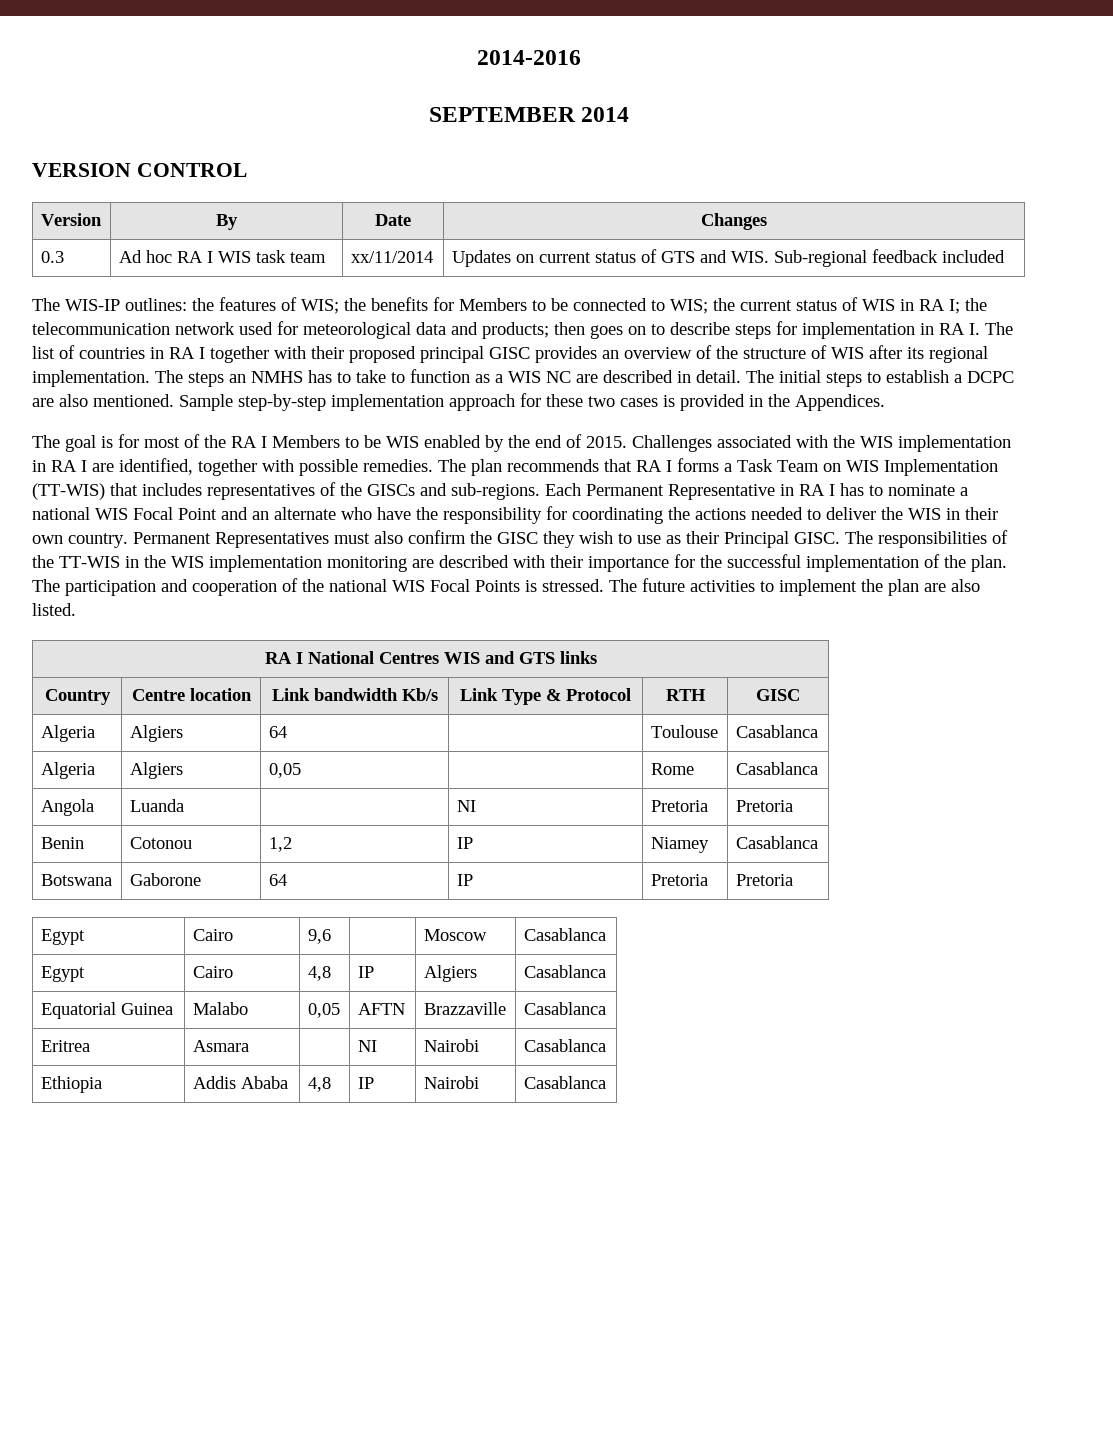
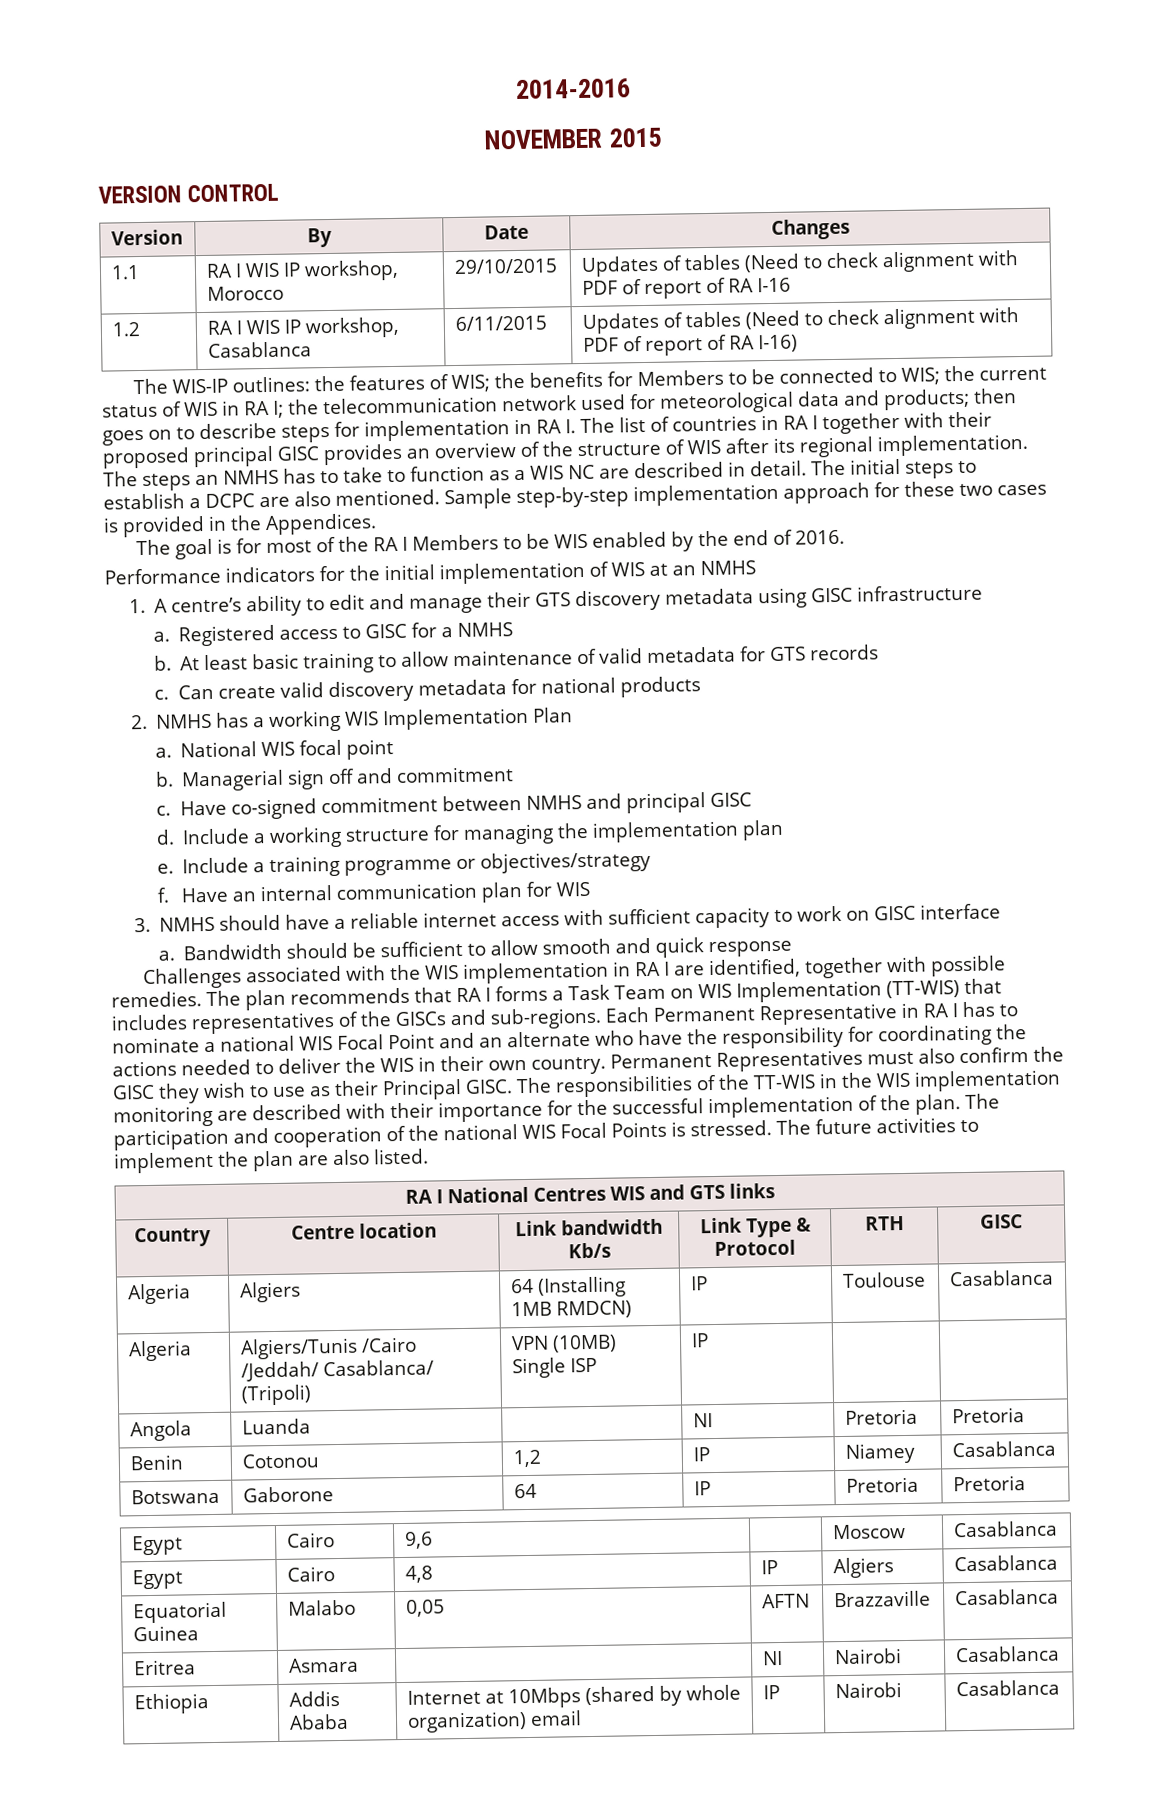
[428,107,630,122] SEPTEMBER 2014 -> [484,127,663,150] NOVEMBER 2015
[40,251,64,263] [118,250,326,263] [350,251,433,263] [451,249,1005,267] 0.3 | Ad hoc RA I WIS task team | xx/11/2014 | Updates on current status of GTS and WIS. Sub-regional feedback included -> [110,265,140,280] [205,259,399,282] [206,285,284,301] [453,258,558,275] [580,250,1018,277] [581,277,791,300] [111,322,141,337] [206,316,400,339] [207,341,312,358] [454,315,547,332] [581,307,1019,334] [582,334,798,356] 1.1 | RA I WIS IP workshop, Morocco | 29/10/2015 | Updates of tables (Need to check alignment with PDF of report of RA I-16 // 1.2 | RA I WIS IP workshop, Casablanca | 6/11/2015 | Updates of tables (Need to check alignment with PDF of report of RA I-16)
[586,436,627,448] 2015. -> [794,529,845,545] [104,560,756,585] [128,584,984,617] [152,622,514,647] [153,644,880,674] [153,676,701,703] [130,707,574,733] [154,739,395,760] [154,766,515,792] [155,792,752,820] [155,819,785,849] [156,850,652,878] [156,881,590,903] [133,903,1002,933] [157,937,793,961] 2016. // Performance indicators for the initial implementation of WIS at an NMHS // 1. A centre’s ability to edit and manage their GTS discovery metadata using GISC infrastructure // a. Registered access to GISC for a NMHS // b. At least basic training to allow maintenance of valid metadata for GTS records // c. Can create valid discovery metadata for national products // 2. NMHS has a working WIS Implementation Plan // a. National WIS focal point // b. Managerial sign off and commitment // c. Have co-signed commitment between NMHS and principal GISC // d. Include a working structure for managing the implementation plan // e. Include a training programme or objectives/strategy // f. Have an internal communication plan for WIS // 3. NMHS should have a reliable internet access with sufficient capacity to work on GISC interface // a. Bandwidth should be sufficient to allow smooth and quick response //
(287, 732) | -> [537,1276,626,1298] [510,1300,632,1319] [690,1276,708,1291] (Installing 1MB RMDCN) | IP
[129,762,183,779] [268,763,301,778] [650,763,694,775] [735,762,818,775] Algiers | 0,05 | | Rome | Casablanca -> [239,1336,417,1360] [240,1359,434,1382] [240,1384,311,1406] [510,1334,617,1353] [511,1357,597,1379] [690,1333,709,1348] Algiers/Tunis /Cairo /Jeddah/ Casablanca/ (Tripoli) | VPN (10MB) Single ISP | IP | |
[307,1077,331,1092] 4,8 -> [406,1684,741,1709] [406,1710,582,1733] Internet at 10Mbps (shared by whole organization) email

